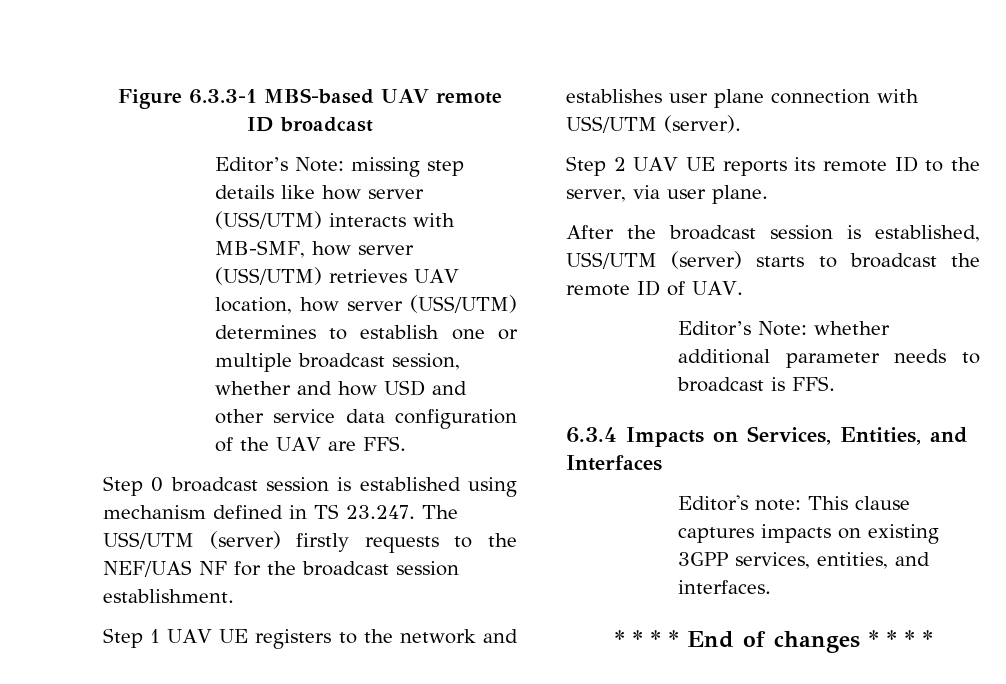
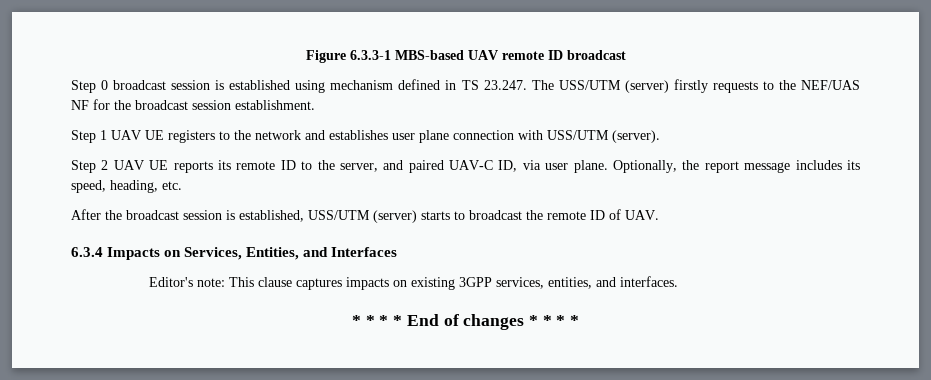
[214,157,464,177] [214,185,424,200] [214,211,455,229] [214,240,414,258] [214,267,459,285] [214,295,517,314] [214,325,518,340] [214,353,460,372] [214,380,467,396] [214,409,517,429] [214,436,406,452] // Editor’s Note: missing step details like how server (USS/UTM) interacts with MB-SMF, how server (USS/UTM) retrieves UAV location, how server (USS/UTM) determines to establish one or multiple broadcast session, whether and how USD and other service data configuration of the UAV are FFS. -> (626, 55) none
(626, 195) none -> [383,160,518,173] and paired UAV-C ID,
(768, 194) none -> [613,160,861,173] [71,180,182,193] Optionally, the report message includes its speed, heading, etc.
[677,321,890,336] [677,349,980,368] [676,376,835,392] // Editor’s Note: whether additional parameter needs to broadcast is FFS. -> (659, 215) none

